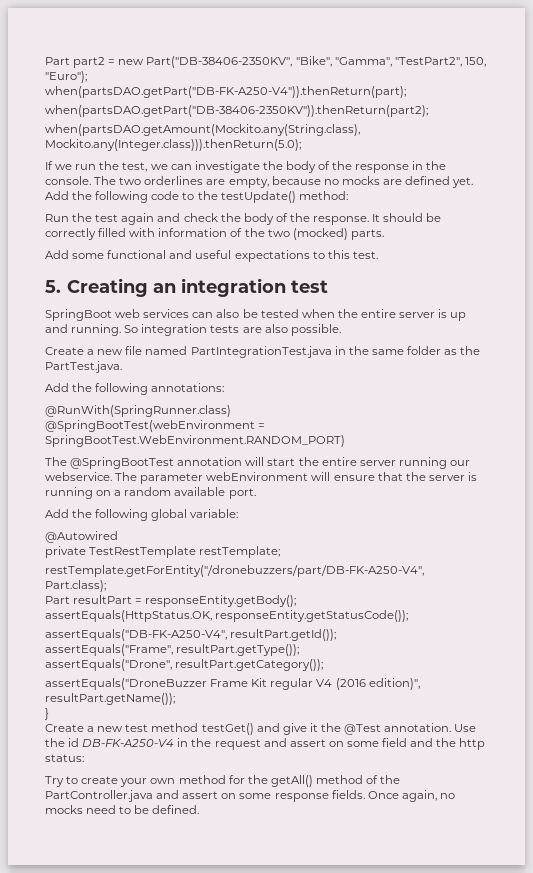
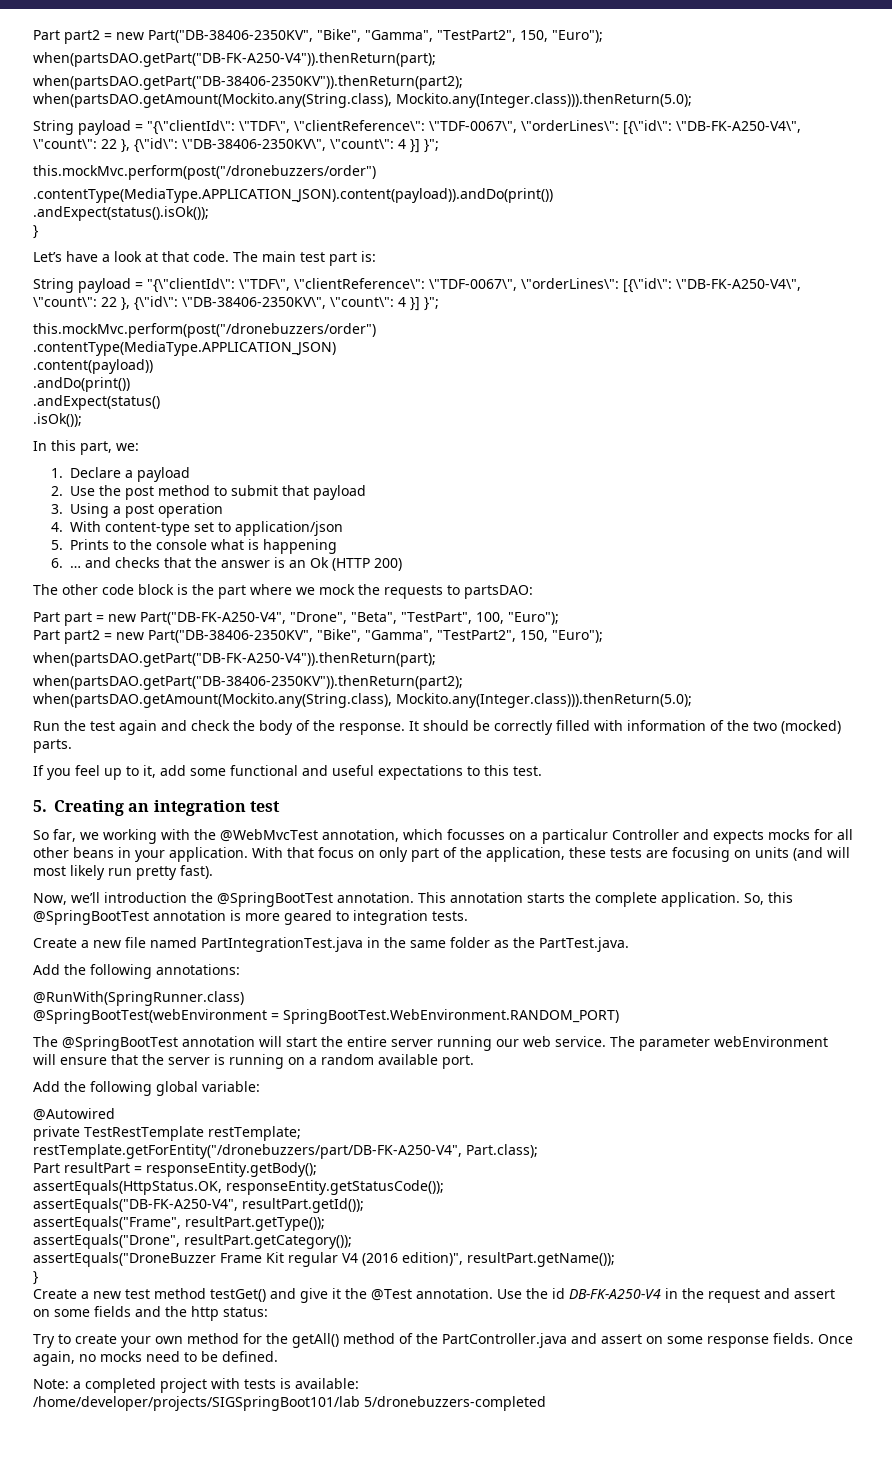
[45,161,447,173] [45,176,474,188] [45,191,348,203] If we run the test, we can investigate the body of the response in the console. The two orderlines are empty, because no mocks are defined yet. Add the following code to the testUpdate() method: -> [33,120,801,135] [33,138,439,153] [33,165,376,180] [33,188,553,203] [33,206,209,221] [33,225,38,239] [33,251,376,266] [33,278,801,293] [33,296,439,311] [33,323,376,338] [33,341,336,356] [33,359,153,374] [33,377,130,392] [33,395,160,410] [33,413,82,427] [33,440,139,455] [50,467,190,482] [50,485,366,500] [50,503,223,518] [50,521,343,536] [50,539,337,554] [50,557,402,571] [33,584,533,599] [33,612,559,626] [33,629,603,644] [33,652,436,667] [33,675,463,690] [33,693,692,708] String payload = "{\"clientId\": \"TDF\", \"clientReference\": \"TDF-0067\", \"orderLines\": [{\"id\": \"DB-FK-A250-V4\", \"count\": 22 }, {\"id\": \"DB-38406-2350KV\", \"count\": 4 }] }"; // this.mockMvc.perform(post("/dronebuzzers/order") // .contentType(MediaType.APPLICATION_JSON).content(payload)).andDo(print()) // .andExpect(status().isOk()); // } // Let’s have a look at that code. The main test part is: // String payload = "{\"clientId\": \"TDF\", \"clientReference\": \"TDF-0067\", \"orderLines\": [{\"id\": \"DB-FK-A250-V4\", \"count\": 22 }, {\"id\": \"DB-38406-2350KV\", \"count\": 4 }] }"; // this.mockMvc.perform(post("/dronebuzzers/order") // .contentType(MediaType.APPLICATION_JSON) // .content(payload)) // .andDo(print()) // .andExpect(status() // .isOk()); // In this part, we: // 1. Declare a payload // 2. Use the post method to submit that payload // 3. Using a post operation // 4. With content-type set to application/json // 5. Prints to the console what is happening // 6. … and checks that the answer is an Ok (HTTP 200) // The other code block is the part where we mock the requests to partsDAO: // Part part = new Part("DB-FK-A250-V4", "Drone", "Beta", "TestPart", 100, "Euro"); // Part part2 = new Part("DB-38406-2350KV", "Bike", "Gamma", "TestPart2", 150, "Euro"); // when(partsDAO.getPart("DB-FK-A250-V4")).thenReturn(part); // when(partsDAO.getPart("DB-38406-2350KV")).thenReturn(part2); // when(partsDAO.getAmount(Mockito.any(String.class), Mockito.any(Integer.class))).thenReturn(5.0);
[45,250,69,259] Add -> [33,765,186,780] If you feel up to it, add
[45,309,467,321] [45,324,341,336] SpringBoot web services can also be tested when the entire server is up and running. So integration tests are also possible. -> [33,829,853,844] [33,847,850,862] [33,865,213,880] [33,892,793,907] [33,910,468,925] So far, we working with the @WebMvcTest annotation, which focusses on a particalur Controller and expects mocks for all other beans in your application. With that focus on only part of the application, these tests are focusing on units (and will most likely run pretty fast). // Now, we’ll introduction the @SpringBootTest annotation. This annotation starts the complete application. So, this @SpringBootTest annotation is more geared to integration tests.
[45,472,112,481] webservice. -> [523,1036,606,1047] web service.
[382,738,408,747] field -> [94,1306,131,1317] fields
(200, 809) none -> [33,1378,359,1393] [33,1396,546,1411] // Note: a completed project with tests is available: // /home/developer/projects/SIGSpringBoot101/lab 5/dronebuzzers-completed

